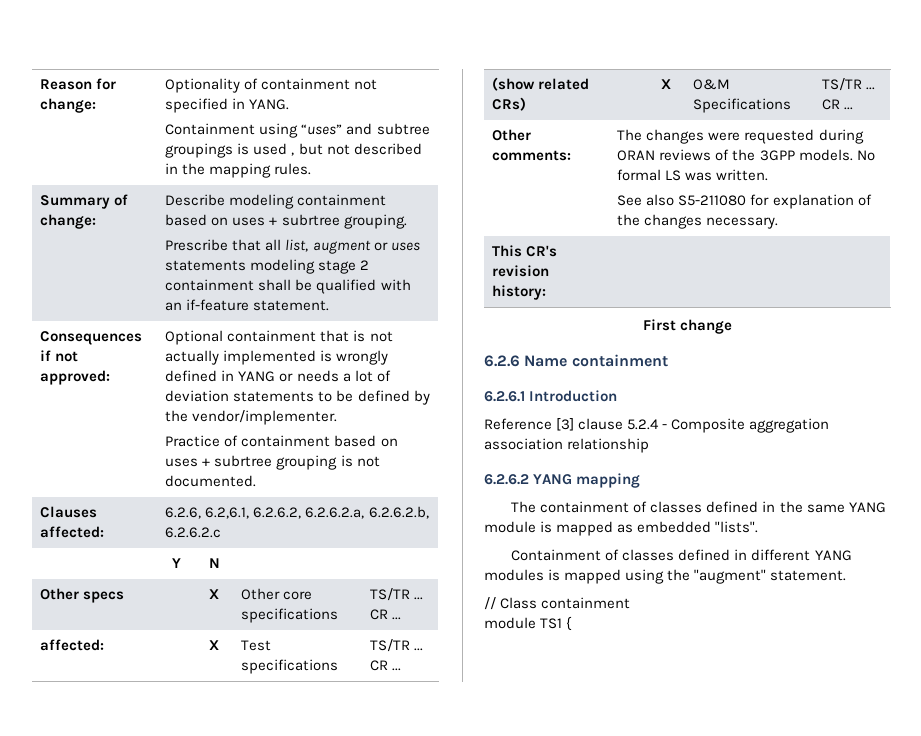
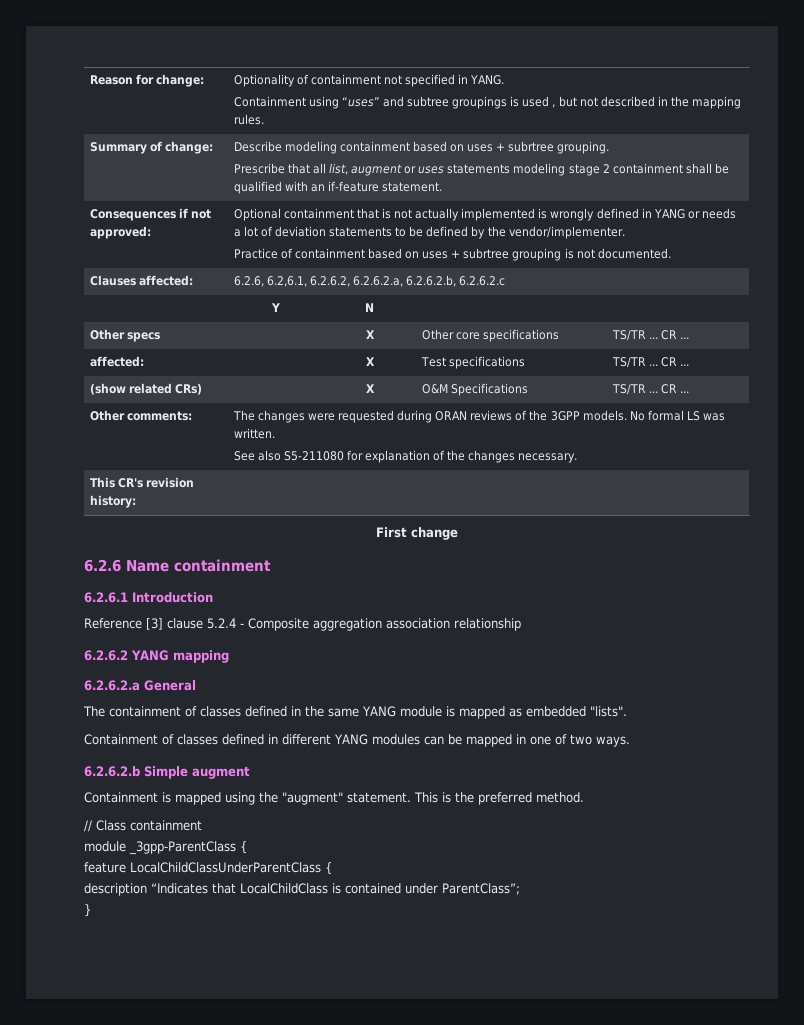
(641, 480) none -> [84,680,196,691] // 6.2.6.2.a General
(544, 575) none -> [423,734,630,747] [84,766,250,779] [84,792,158,803] can be mapped in one of two ways. // 6.2.6.2.b Simple augment // Containment
(847, 575) none -> [414,792,584,805] This is the preferred method.
[540,616,573,631] TS1 { -> [129,841,247,855] [84,862,332,875] [84,883,520,896] [84,904,91,917] _3gpp-ParentClass { // feature LocalChildClassUnderParentClass { // description “Indicates that LocalChildClass is contained under ParentClass”; // }

